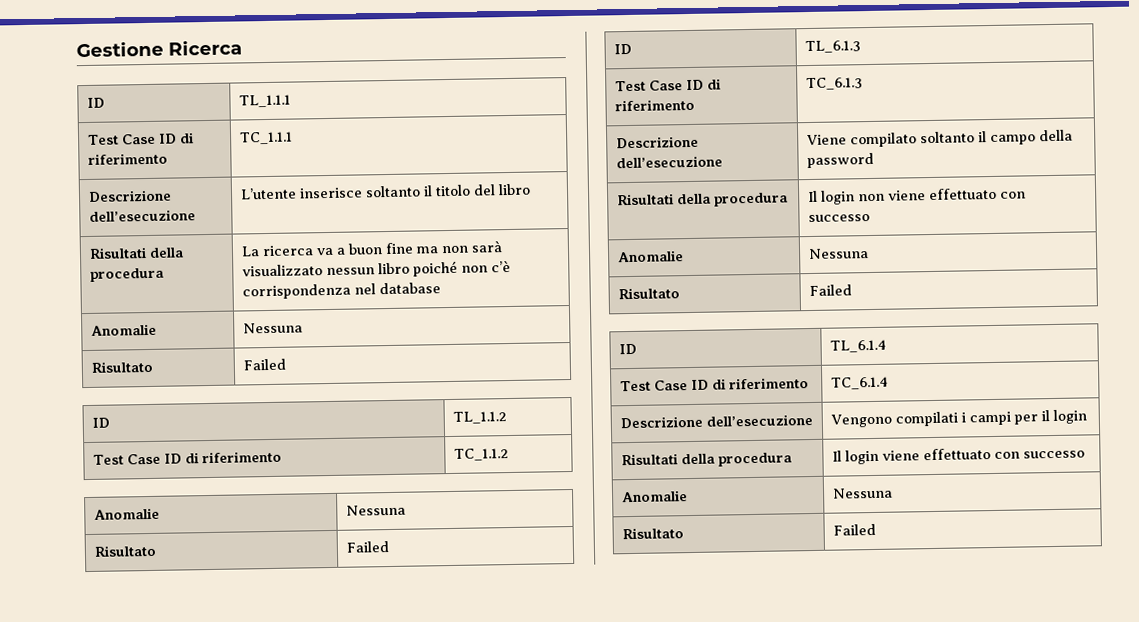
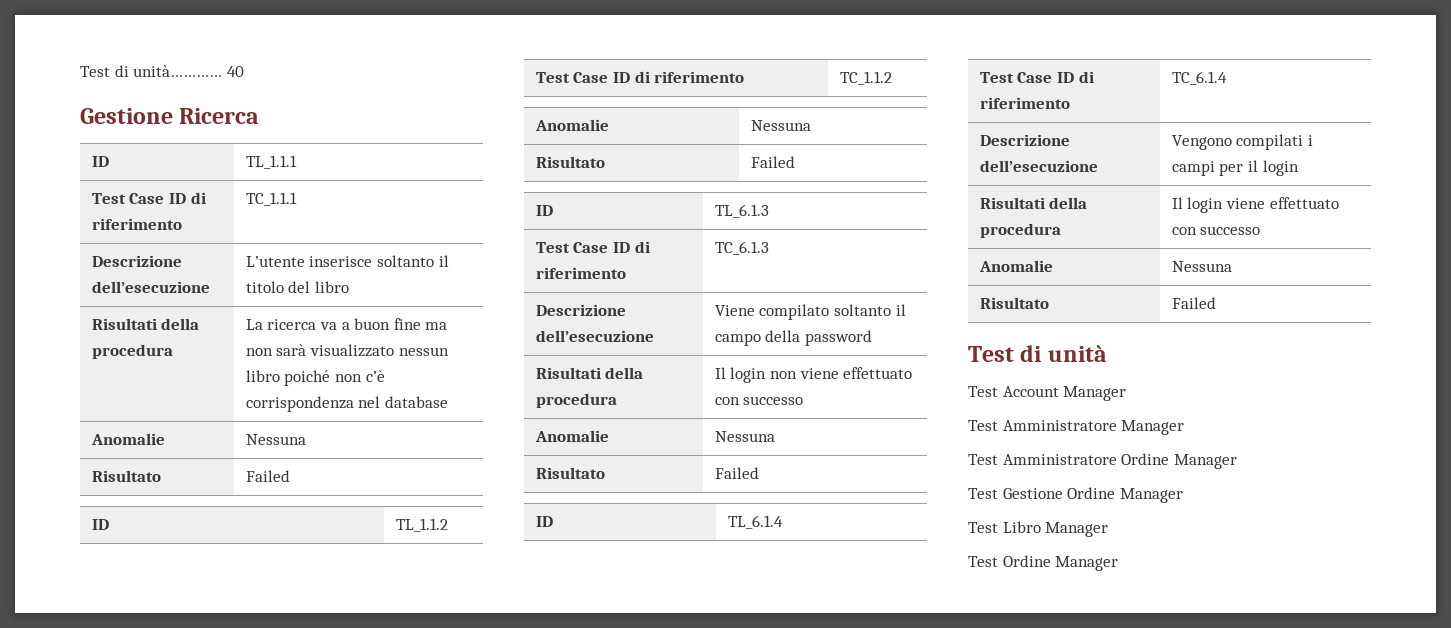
(76, 49) none -> [80,65,244,77] Test di unità………… 40 //
(876, 529) none -> [968,345,1107,362] [968,386,1127,401] [968,420,1185,435] [968,453,1237,469] [968,487,1183,503] [968,521,1109,537] [968,555,1119,571] // Test di unità // Test Account Manager // Test Amministratore Manager // Test Amministratore Ordine Manager // Test Gestione Ordine Manager // Test Libro Manager // Test Ordine Manager

